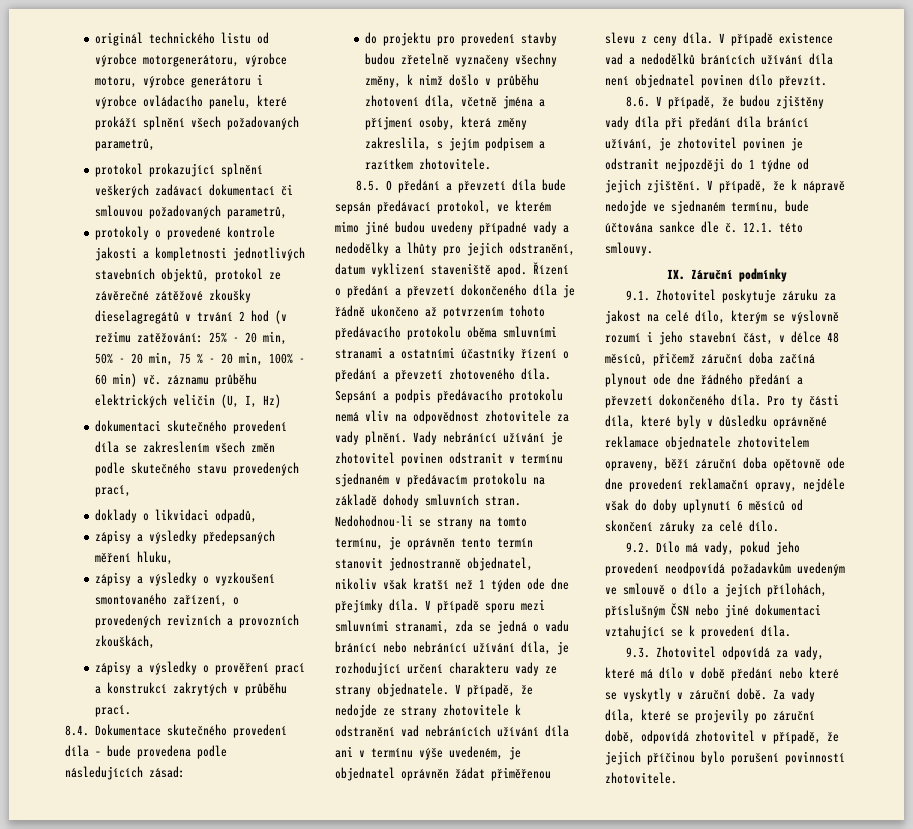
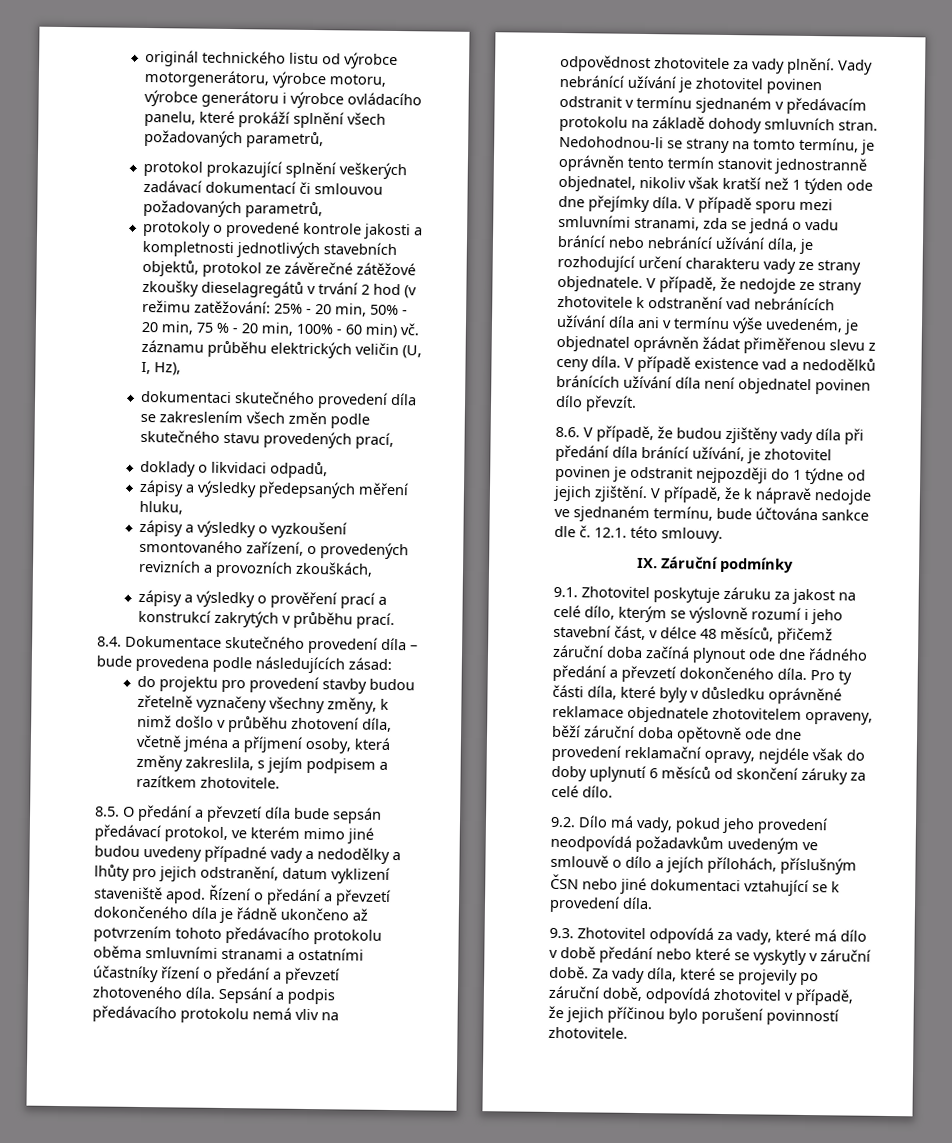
[263,394,282,408] Hz) -> [153,362,181,376] Hz),

